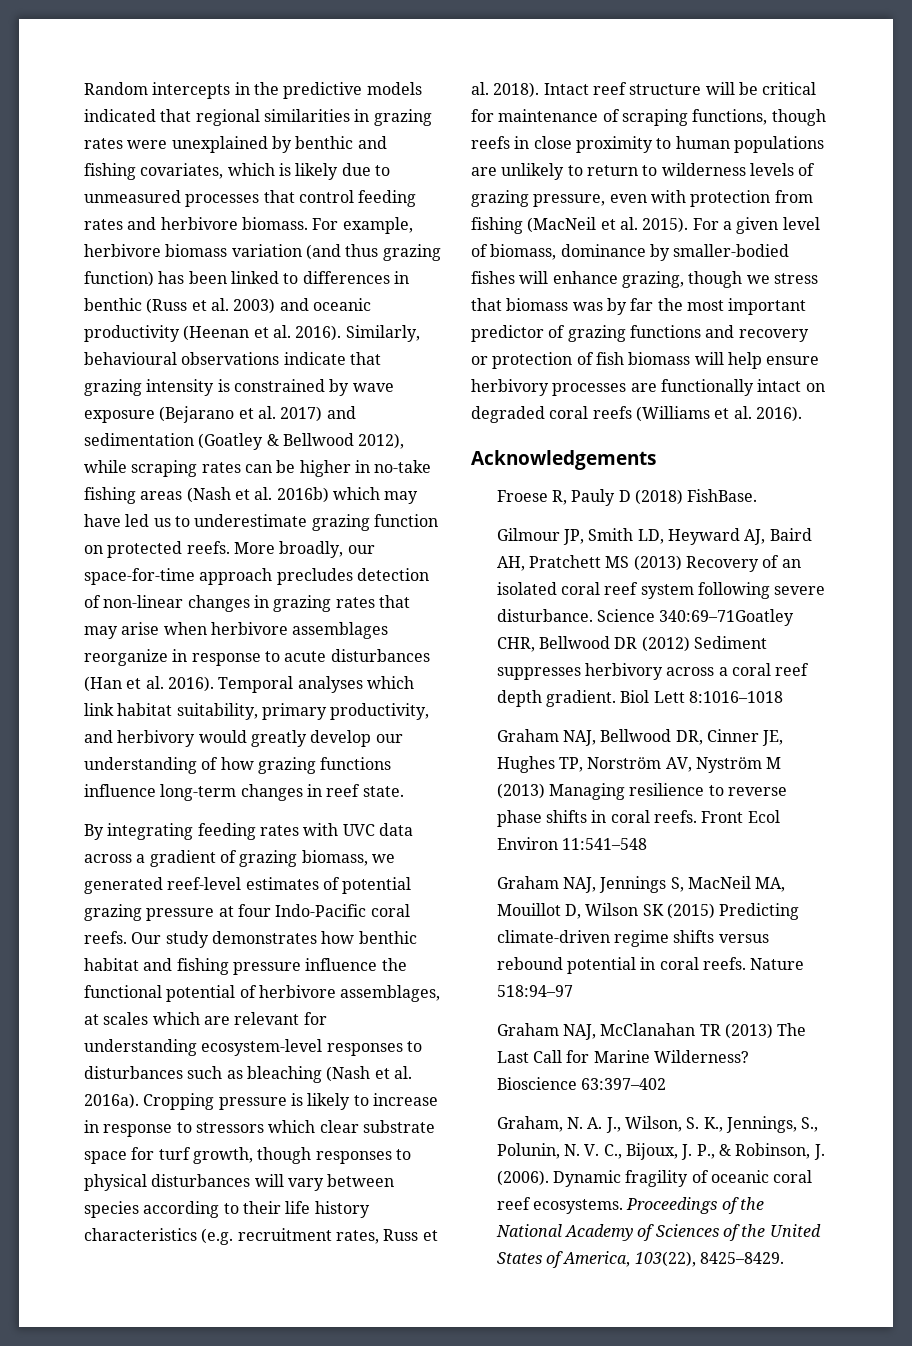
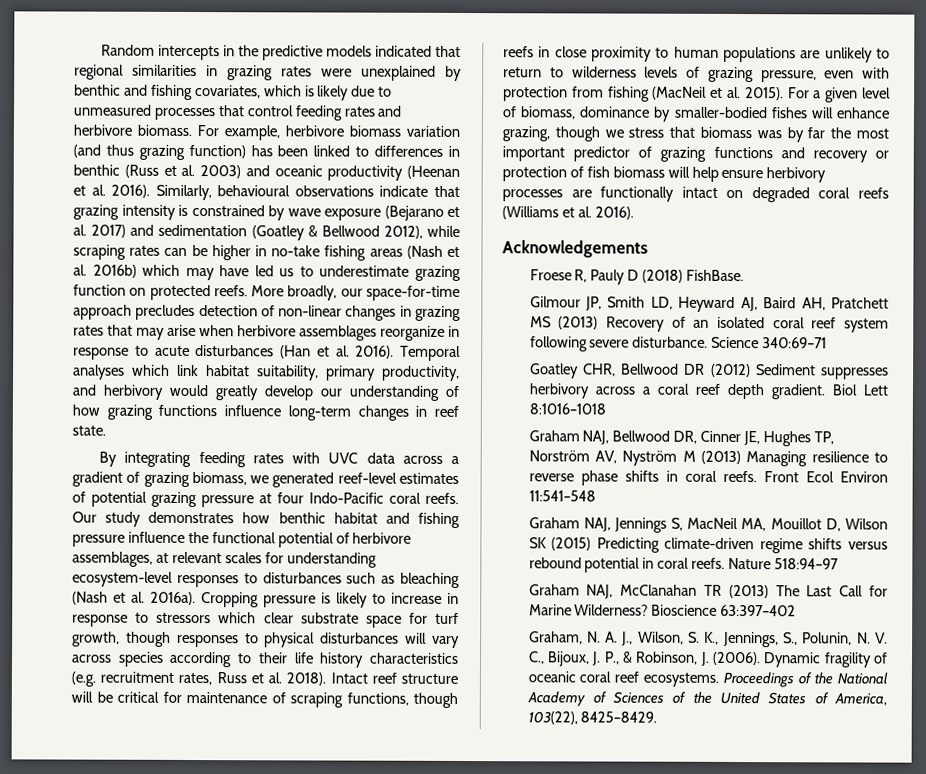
[103,1012,300,1025] scales which are relevant -> [171,551,262,564] relevant scales
[327,1174,395,1187] between -> [71,654,112,663] across
[659,609,795,626] 340:69–71Goatley -> [762,337,828,349] [529,363,579,379] 340:69–71 // Goatley

